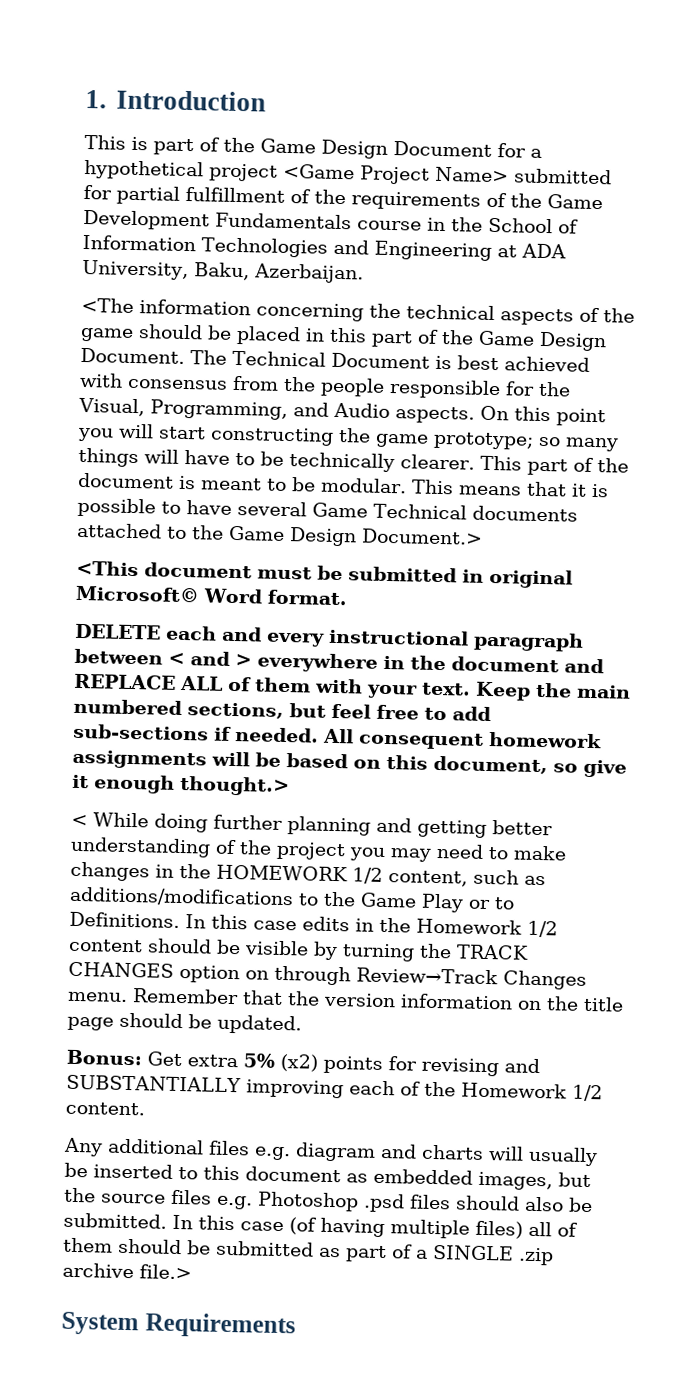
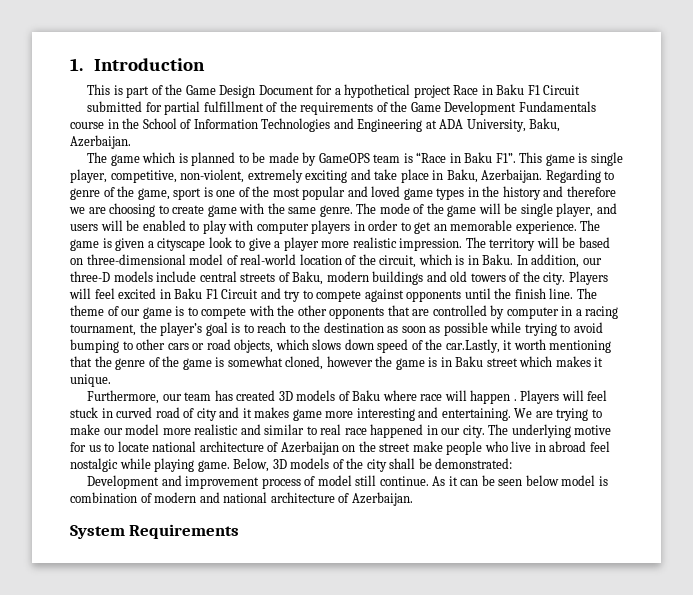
[283,163,509,185] <Game Project Name> -> [453,84,581,95] Race in Baku F1 Circuit //
[81,297,635,326] [80,324,607,352] [80,347,590,372] [79,372,571,400] [78,397,606,427] [77,423,619,452] [78,447,629,476] [77,472,609,498] [77,497,578,522] [77,522,483,547] [76,560,573,589] [75,585,348,606] [75,623,584,652] [74,648,604,674] [74,673,631,701] [73,698,491,722] [73,723,602,750] [72,749,627,778] [72,774,290,797] [71,812,553,838] [70,836,567,862] [70,861,546,887] [69,886,515,913] [69,911,558,938] [68,938,529,962] [68,961,587,990] [67,988,624,1012] [67,1012,302,1035] [66,1049,540,1077] [66,1074,603,1102] [65,1101,145,1116] [63,1137,598,1167] [64,1162,591,1191] [64,1187,593,1213] [63,1212,578,1239] [63,1237,554,1266] [62,1262,192,1280] <The information concerning the technical aspects of the game should be placed in this part of the Game Design Document. The Technical Document is best achieved with consensus from the people responsible for the Visual, Programming, and Audio aspects. On this point you will start constructing the game prototype; so many things will have to be technically clearer. This part of the document is meant to be modular. This means that it is possible to have several Game Technical documents attached to the Game Design Document.> // <This document must be submitted in original Microsoft© Word format. // DELETE each and every instructional paragraph between < and > everywhere in the document and REPLACE ALL of them with your text. Keep the main numbered sections, but feel free to add sub-sections if needed. All consequent homework assignments will be based on this document, so give it enough thought.> // < While doing further planning and getting better understanding of the project you may need to make changes in the HOMEWORK 1/2 content, such as additions/modifications to the Game Play or to Definitions. In this case edits in the Homework 1/2 content should be visible by turning the TRACK CHANGES option on through Review→Track Changes menu. Remember that the version information on the title page should be updated. // Bonus: Get extra 5% (x2) points for revising and SUBSTANTIALLY improving each of the Homework 1/2 content. // Any additional files e.g. diagram and charts will usually be inserted to this document as embedded images, but the source files e.g. Photoshop .psd files should also be submitted. In this case (of having multiple files) all of them should be submitted as part of a SINGLE .zip archive file.> -> [87,152,623,166] [70,169,615,183] [70,186,616,200] [69,203,617,217] [70,220,601,234] [70,237,610,251] [70,254,602,268] [70,271,608,285] [69,288,597,302] [70,305,619,319] [70,322,603,336] [70,339,612,353] [70,356,604,370] [70,374,111,387] [87,390,608,404] [70,407,602,421] [70,424,612,438] [70,441,610,455] [70,458,513,472] [87,475,608,489] [70,492,413,506] The game which is planned to be made by GameOPS team is “Race in Baku F1”. This game is single player, competitive, non-violent, extremely exciting and take place in Baku, Azerbaijan. Regarding to genre of the game, sport is one of the most popular and loved game types in the history and therefore we are choosing to create game with the same genre. The mode of the game will be single player, and users will be enabled to play with computer players in order to get an memorable experience. The game is given a cityscape look to give a player more realistic impression. The territory will be based on three-dimensional model of real-world location of the circuit, which is in Baku. In addition, our three-D models include central streets of Baku, modern buildings and old towers of the city. Players will feel excited in Baku F1 Circuit and try to compete against opponents until the finish line. The theme of our game is to compete with the other opponents that are controlled by computer in a racing tournament, the player’s goal is to reach to the destination as soon as possible while trying to avoid bumping to other cars or road objects, which slows down speed of the car.Lastly, it worth mentioning that the genre of the game is somewhat cloned, however the game is in Baku street which makes it unique. // Furthermore, our team has created 3D models of Baku where race will happen . Players will feel stuck in curved road of city and it makes game more interesting and entertaining. We are trying to make our model more realistic and similar to real race happened in our city. The underlying motive for us to locate national architecture of Azerbaijan on the street make people who live in abroad feel nostalgic while playing game. Below, 3D models of the city shall be demonstrated: // Development and improvement process of model still continue. As it can be seen below model is combination of modern and national architecture of Azerbaijan.

